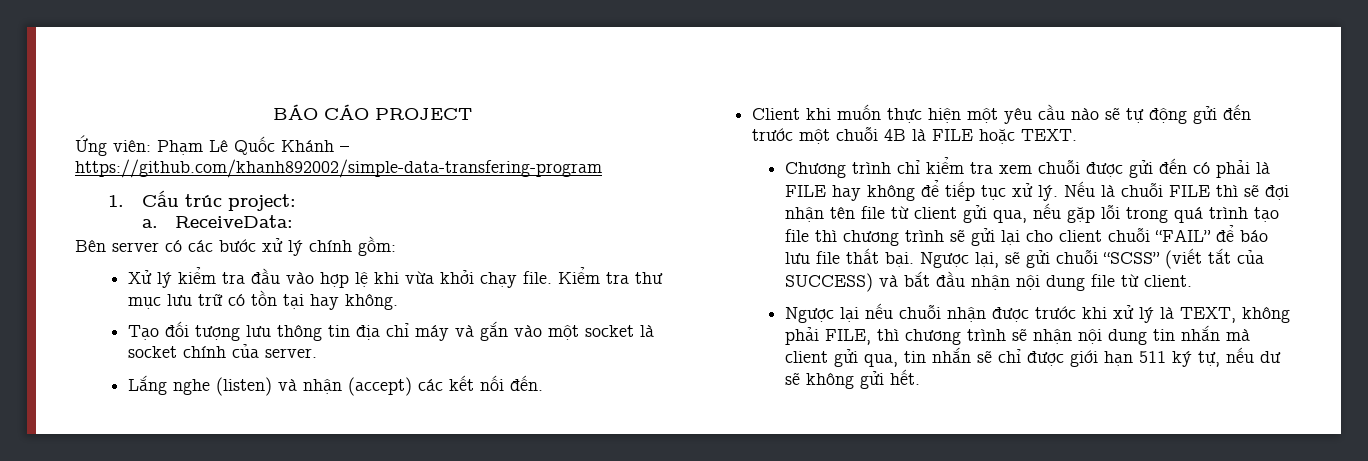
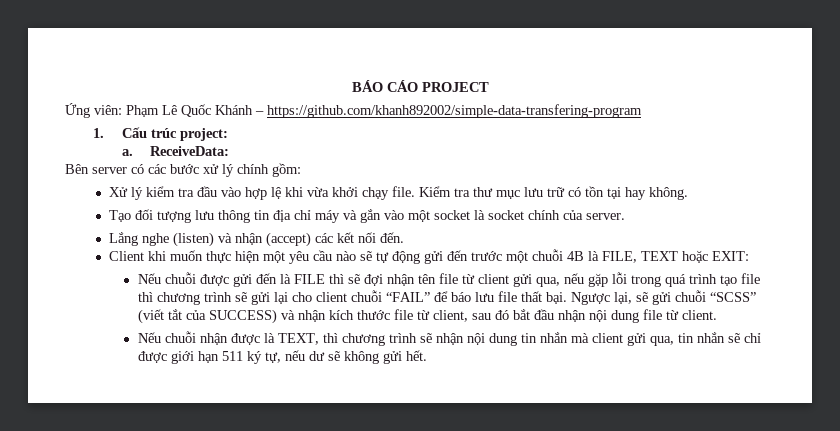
[931,129,1077,144] [784,157,1270,178] [784,180,1163,201] FILE hoặc TEXT. // Chương trình chỉ kiểm tra xem chuỗi được gửi đến có phải là FILE hay không để tiếp tục xử lý. Nếu là chuỗi -> [602,250,750,263] [137,272,291,287] FILE, TEXT hoặc EXIT: // Nếu chuỗi được gửi đến là
(898, 281) none -> [297,309,509,322] nhận kích thước file từ client, sau đó
[784,303,1290,323] [784,327,871,345] Ngược lại nếu chuỗi nhận được trước khi xử lý là TEXT, không phải FILE, -> [137,331,319,345] Nếu chuỗi nhận được là TEXT,

